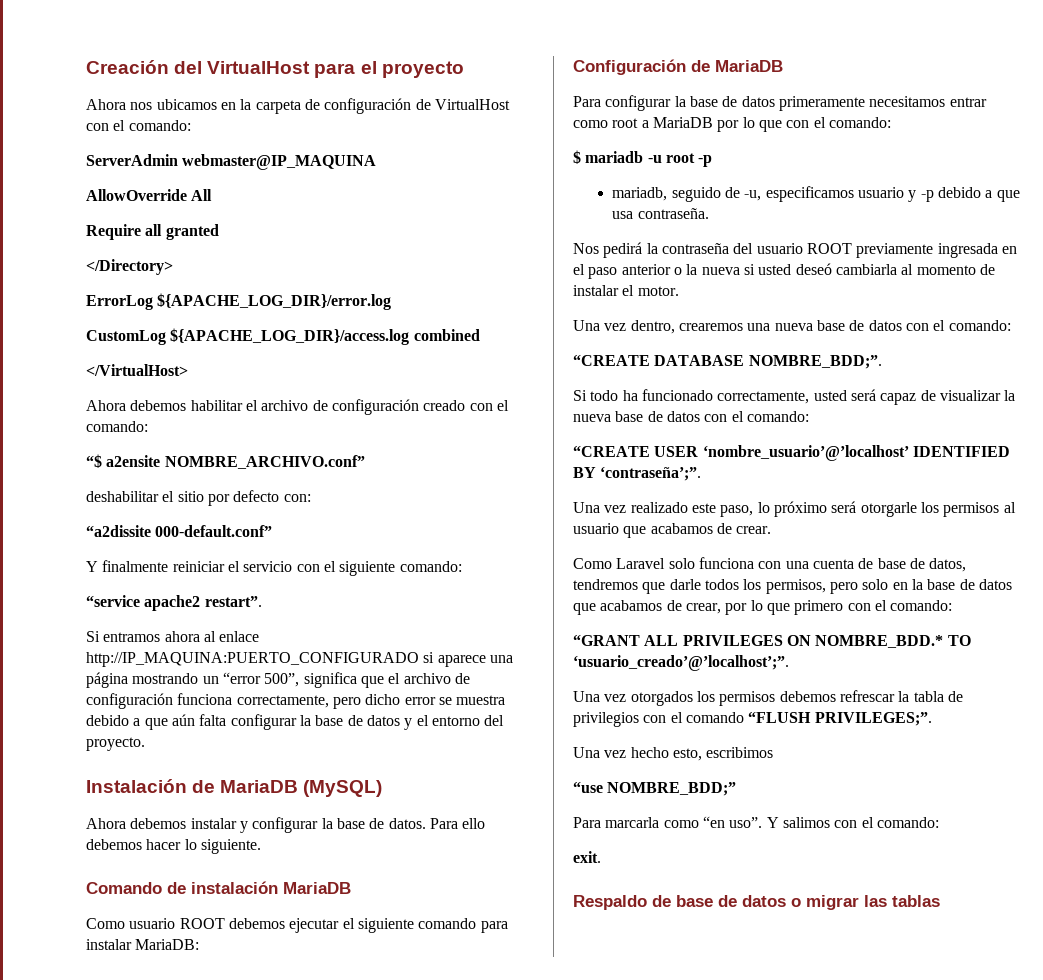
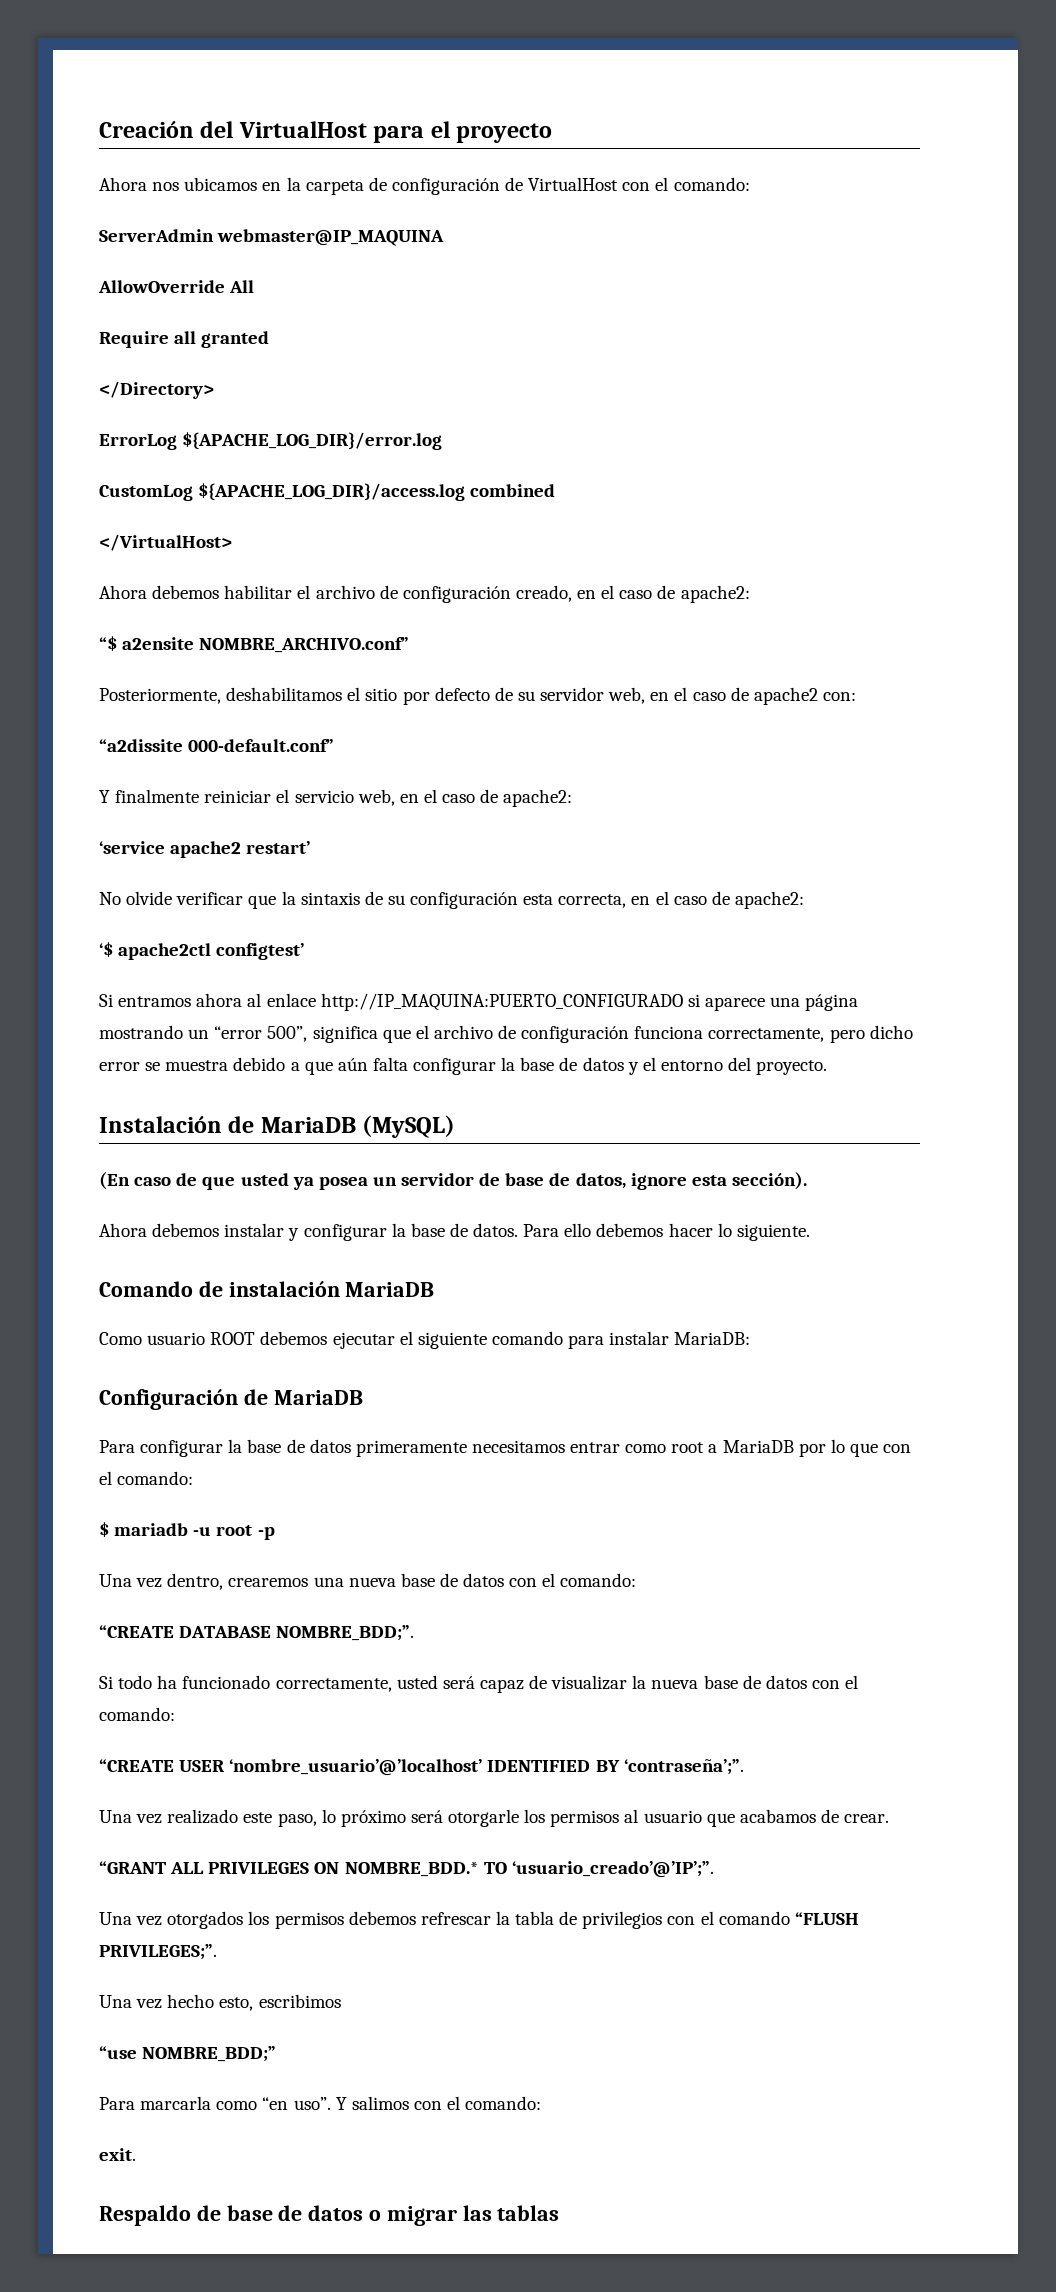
[423,400,509,411] [86,421,148,432] creado con el comando: -> [515,585,750,603] creado, en el caso de apache2:
[86,491,159,502] deshabilitar -> [99,687,343,704] Posteriormente, deshabilitamos
(280, 496) none -> [494,687,818,705] de su servidor web, en el caso de apache2
[296,561,462,576] [86,595,262,611] con el siguiente comando: // “service apache2 restart”. -> [357,789,573,807] [99,841,311,858] [99,891,804,909] [99,942,305,960] web, en el caso de apache2: // ‘service apache2 restart’ // No olvide verificar que la sintaxis de su configuración esta correcta, en el caso de apache2: // ‘$ apache2ctl configtest’
(383, 788) none -> [99,1172,807,1190] // (En caso de que usted ya posea un servidor de base de datos, ignore esta sección).
[612,186,1020,202] [612,208,709,219] [573,242,1017,258] [573,263,995,279] [573,285,679,296] // mariadb, seguido de -u, especificamos usuario y -p debido a que usa contraseña. // Nos pedirá la contraseña del usuario ROOT previamente ingresada en el paso anterior o la nueva si usted deseó cambiarla al momento de instalar el motor. -> (275, 1533) none
[573,557,967,572] [573,579,1012,594] [573,600,953,615] // Como Laravel solo funciona con una cuenta de base de datos, tendremos que darle todos los permisos, pero solo en la base de datos que acabamos de crear, por lo que primero con el comando: -> (890, 1818) none
[573,655,789,671] ‘usuario_creado’@’localhost’;”. -> [511,1861,714,1878] ‘usuario_creado’@’IP’;”.

